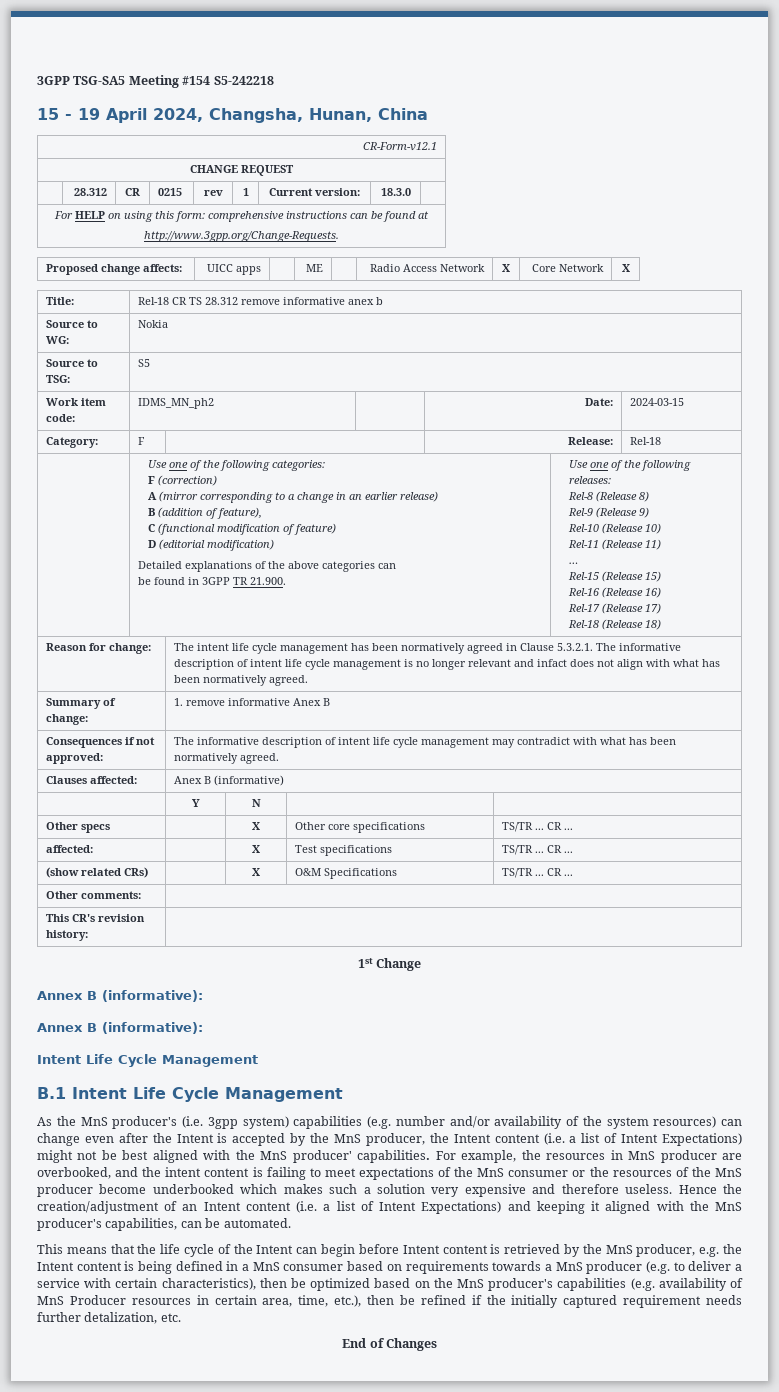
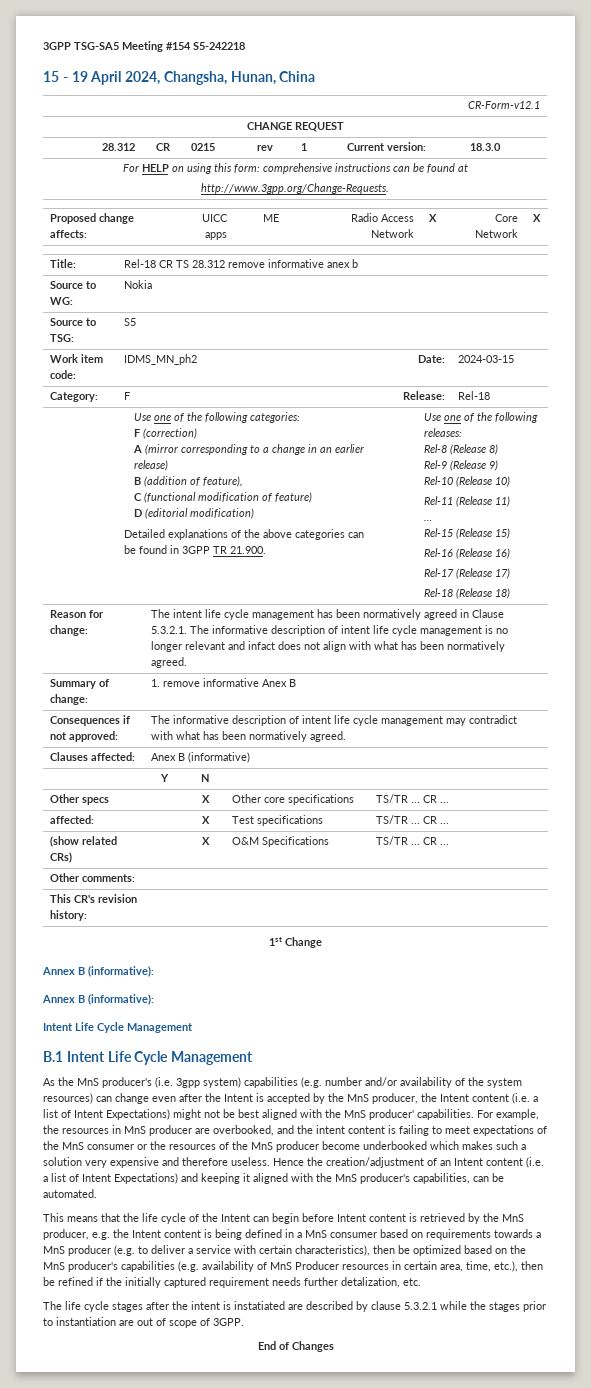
(181, 1317) none -> [43,1301,546,1312] [43,1317,244,1328] // The life cycle stages after the intent is instatiated are described by clause 5.3.2.1 while the stages prior to instantiation are out of scope of 3GPP.

